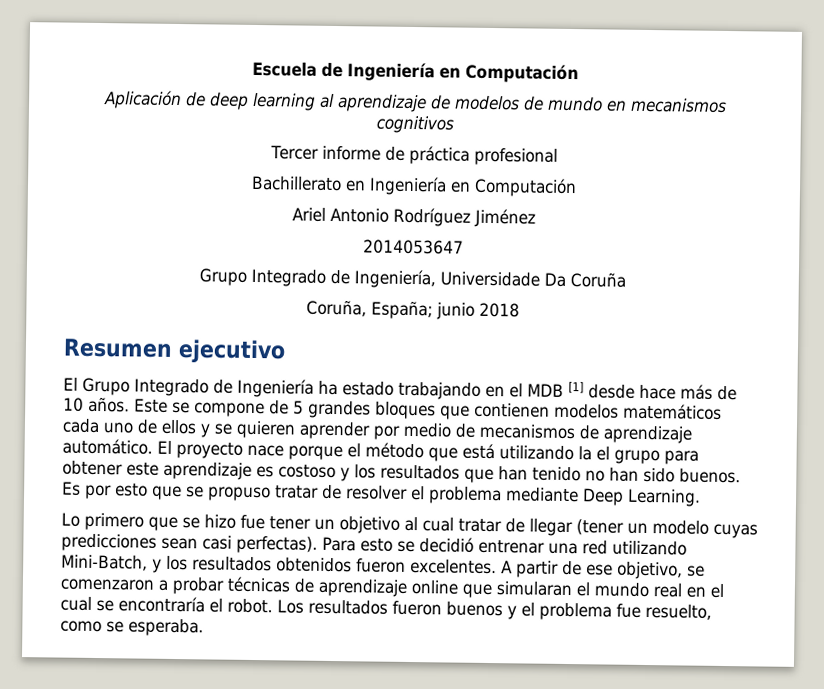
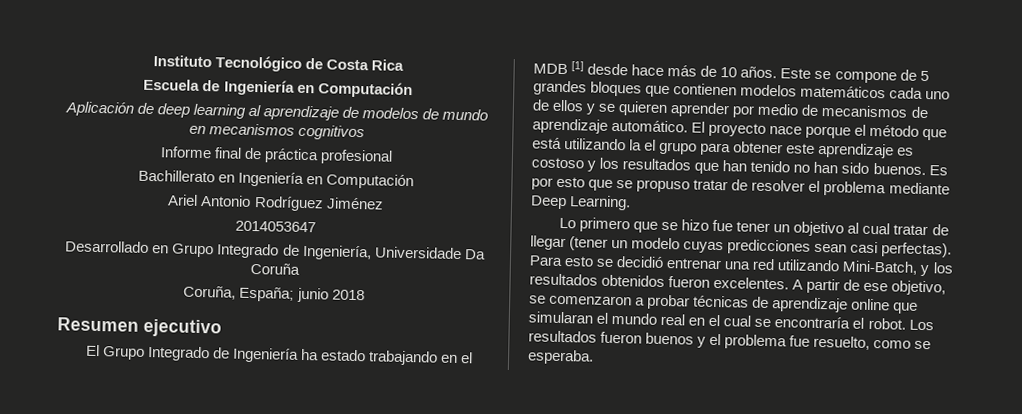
(252, 69) none -> [152,55,405,72] Instituto Tecnológico de Costa Rica //
[269,145,382,161] Tercer informe -> [159,146,242,159] Informe final
(464, 247) none -> [65,240,170,254] Desarrollado en

